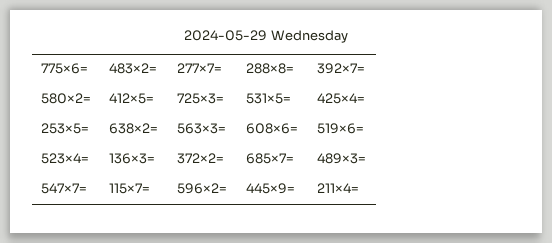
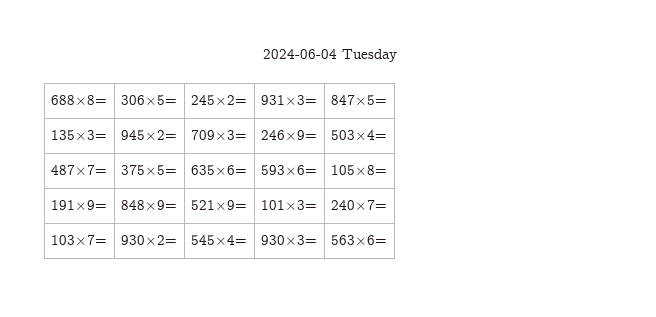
[184,30,348,43] [40,63,88,74] [108,63,157,74] [176,63,222,73] [245,63,294,74] [316,63,365,74] [40,93,91,104] [108,93,154,104] [176,93,224,104] [245,93,291,104] [316,93,365,104] [40,123,89,134] [108,123,158,134] [176,123,226,134] [245,123,298,134] [316,123,364,134] [40,153,89,164] [108,153,155,164] [176,153,224,164] [245,153,294,164] [316,153,366,164] [40,183,87,194] [108,183,150,194] [176,183,227,194] [245,183,295,194] [316,183,359,193] 2024-05-29 Wednesday // 775×6= | 483×2= | 277×7= | 288×8= | 392×7= // 580×2= | 412×5= | 725×3= | 531×5= | 425×4= // 253×5= | 638×2= | 563×3= | 608×6= | 519×6= // 523×4= | 136×3= | 372×2= | 685×7= | 489×3= // 547×7= | 115×7= | 596×2= | 445×9= | 211×4= -> [263,49,397,62] [50,95,107,105] [120,95,177,105] [190,95,247,105] [260,95,317,105] [330,95,387,105] [50,130,107,140] [120,130,177,140] [190,130,247,140] [260,130,317,140] [330,130,387,140] [50,165,107,175] [120,165,177,175] [190,165,247,175] [260,165,317,175] [330,165,387,175] [50,200,107,210] [120,200,177,210] [190,200,247,210] [260,200,317,210] [330,200,387,210] [50,235,107,245] [120,235,177,245] [190,235,247,245] [260,235,317,245] [330,235,387,245] 2024-06-04 Tuesday // 688×8= | 306×5= | 245×2= | 931×3= | 847×5= // 135×3= | 945×2= | 709×3= | 246×9= | 503×4= // 487×7= | 375×5= | 635×6= | 593×6= | 105×8= // 191×9= | 848×9= | 521×9= | 101×3= | 240×7= // 103×7= | 930×2= | 545×4= | 930×3= | 563×6=

